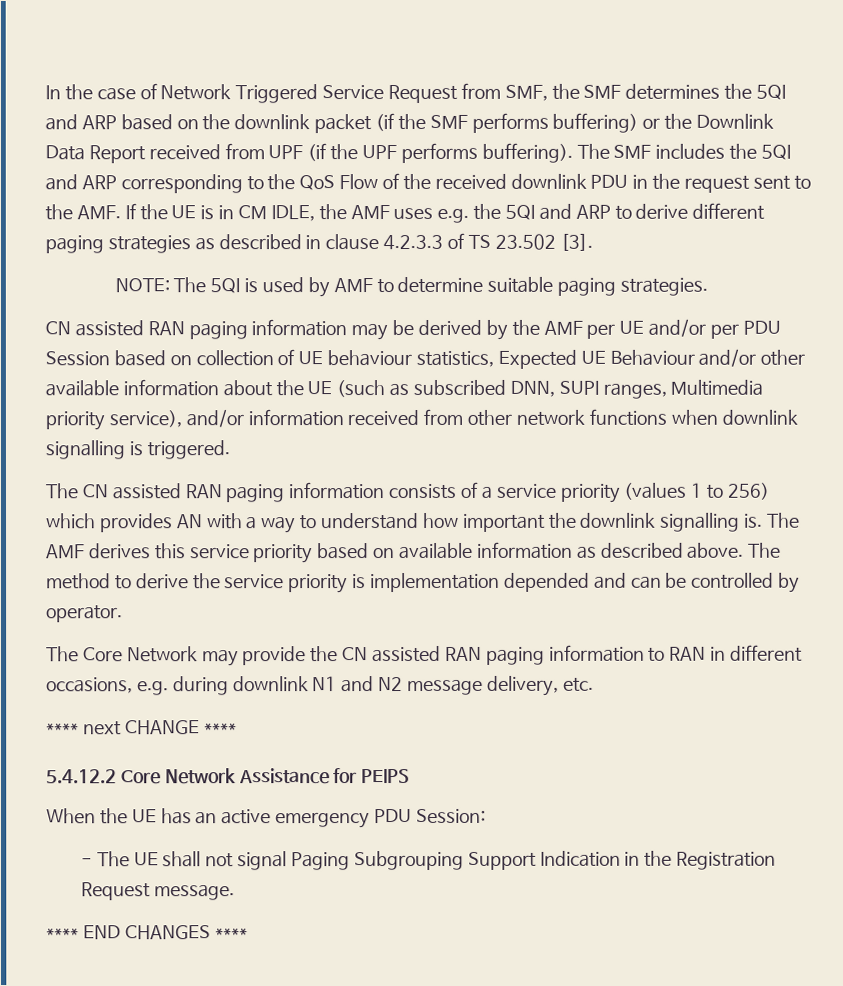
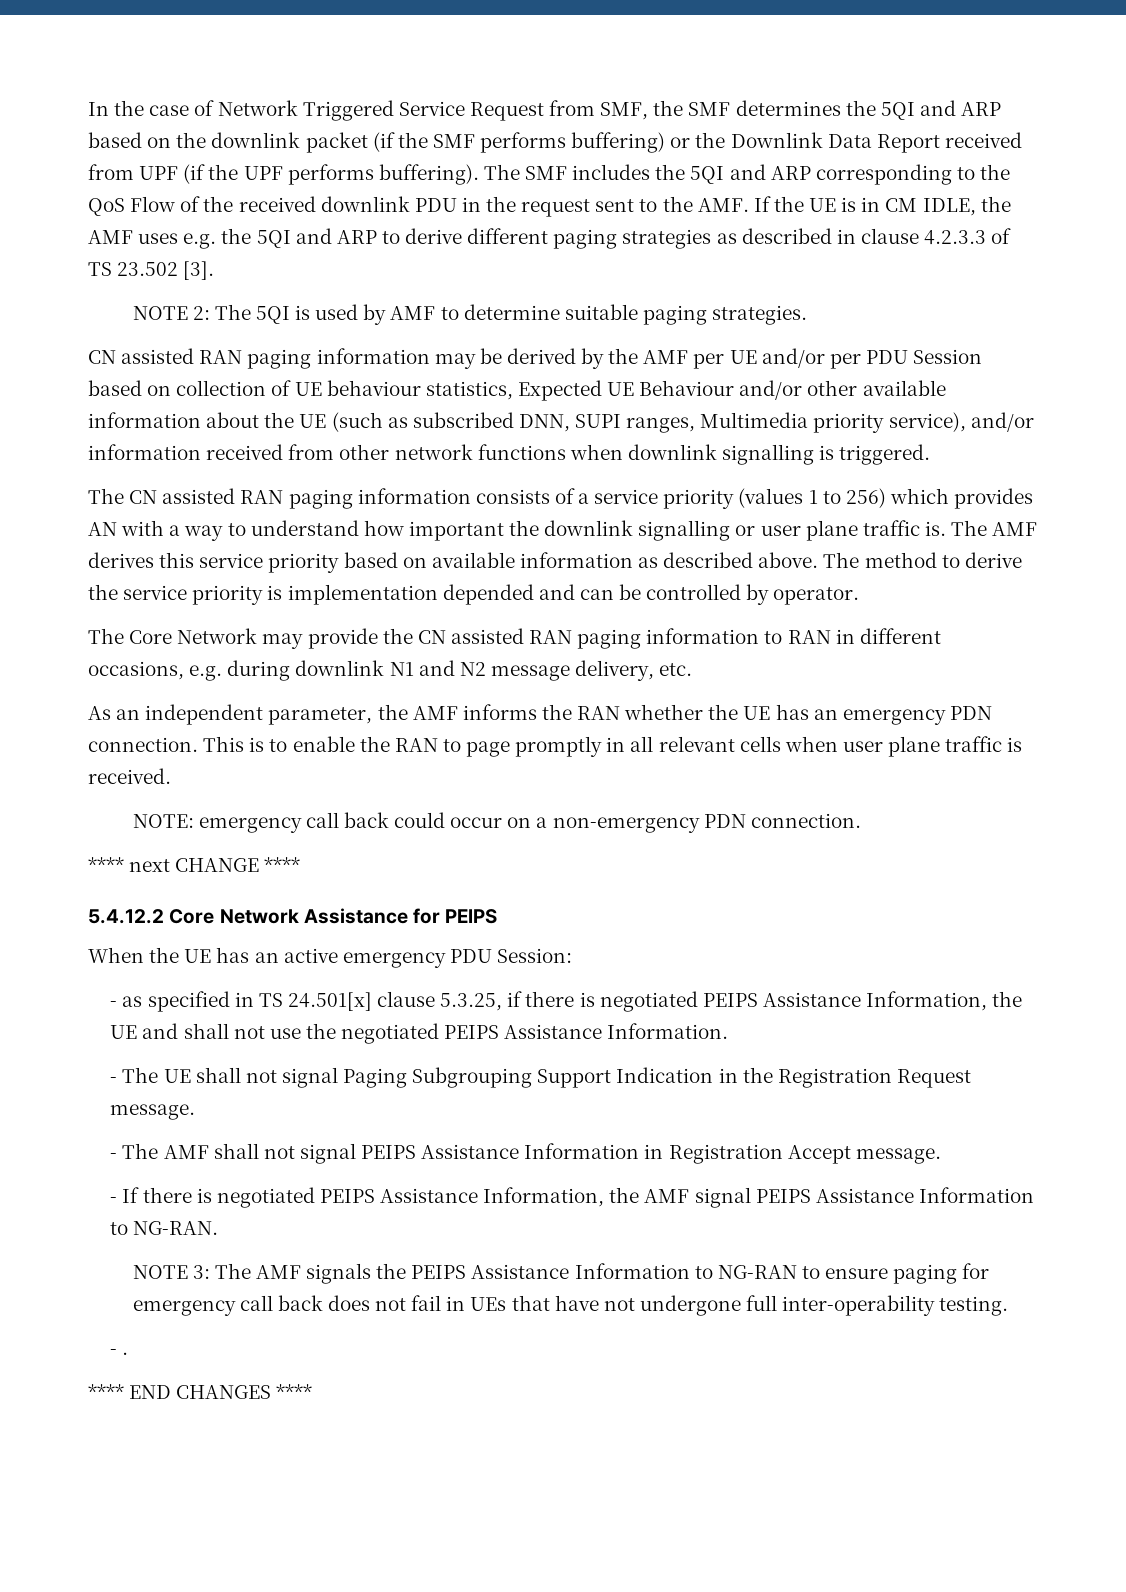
[114,278,170,293] NOTE: -> [132,306,210,320] NOTE 2:
(741, 522) none -> [735,520,920,541] or user plane traffic
(594, 684) none -> [88,704,992,725] [88,736,1023,757] [88,768,171,784] [132,812,861,833] // As an independent parameter, the AMF informs the RAN whether the UE has an emergency PDN connection. This is to enable the RAN to page promptly in all relevant cells when user plane traffic is received. // NOTE: emergency call back could occur on a non-emergency PDN connection.
(486, 816) none -> [110,991,1023,1012] [110,1023,729,1044] // - as specified in TS 24.501[x] clause 5.3.25, if there is negotiated PEIPS Assistance Information, the UE and shall not use the negotiated PEIPS Assistance Information.
(235, 892) none -> [110,1143,941,1164] [110,1187,1034,1208] [110,1221,219,1235] [132,1263,990,1284] [132,1295,1009,1316] [110,1349,129,1355] // - The AMF shall not signal PEIPS Assistance Information in Registration Accept message. // - If there is negotiated PEIPS Assistance Information, the AMF signal PEIPS Assistance Information to NG-RAN. // NOTE 3: The AMF signals the PEIPS Assistance Information to NG-RAN to ensure paging for emergency call back does not fail in UEs that have not undergone full inter-operability testing. // - .

